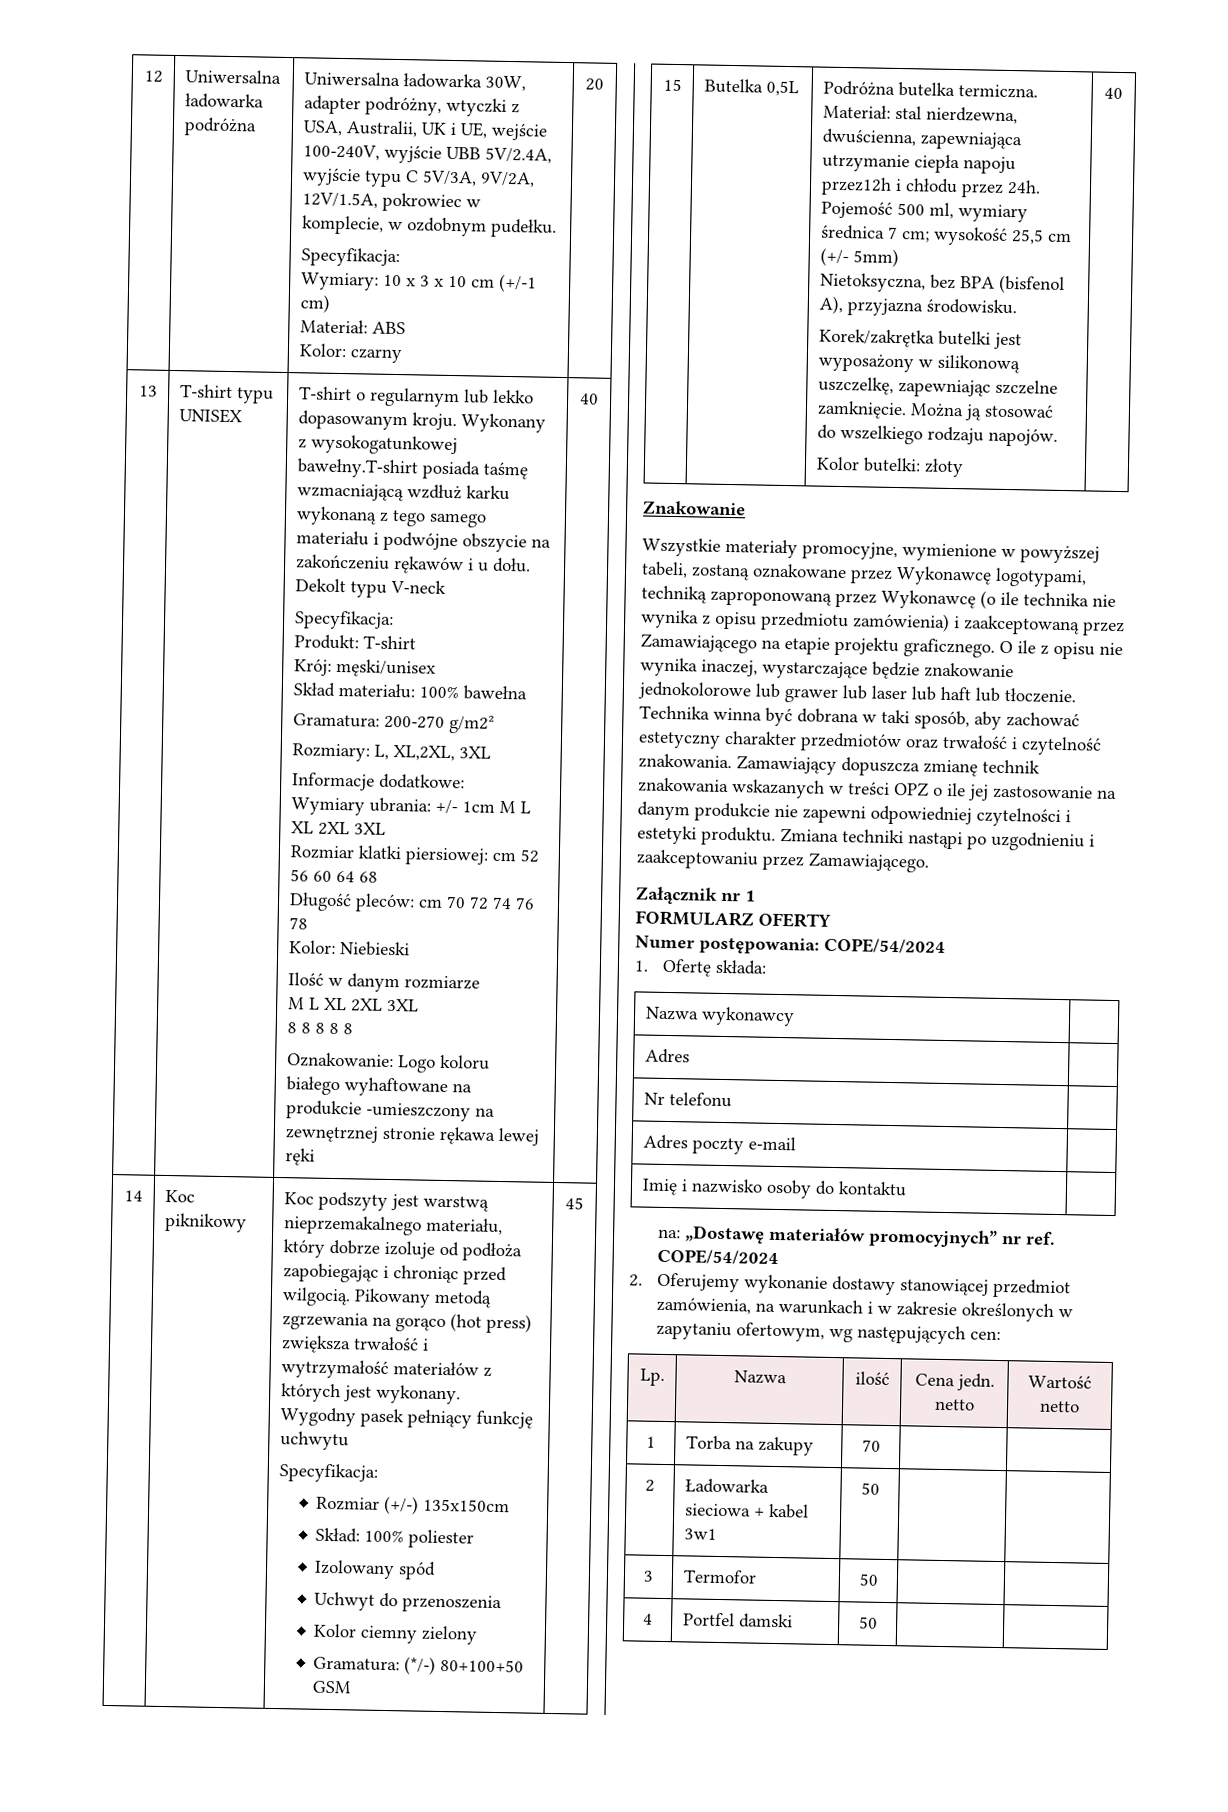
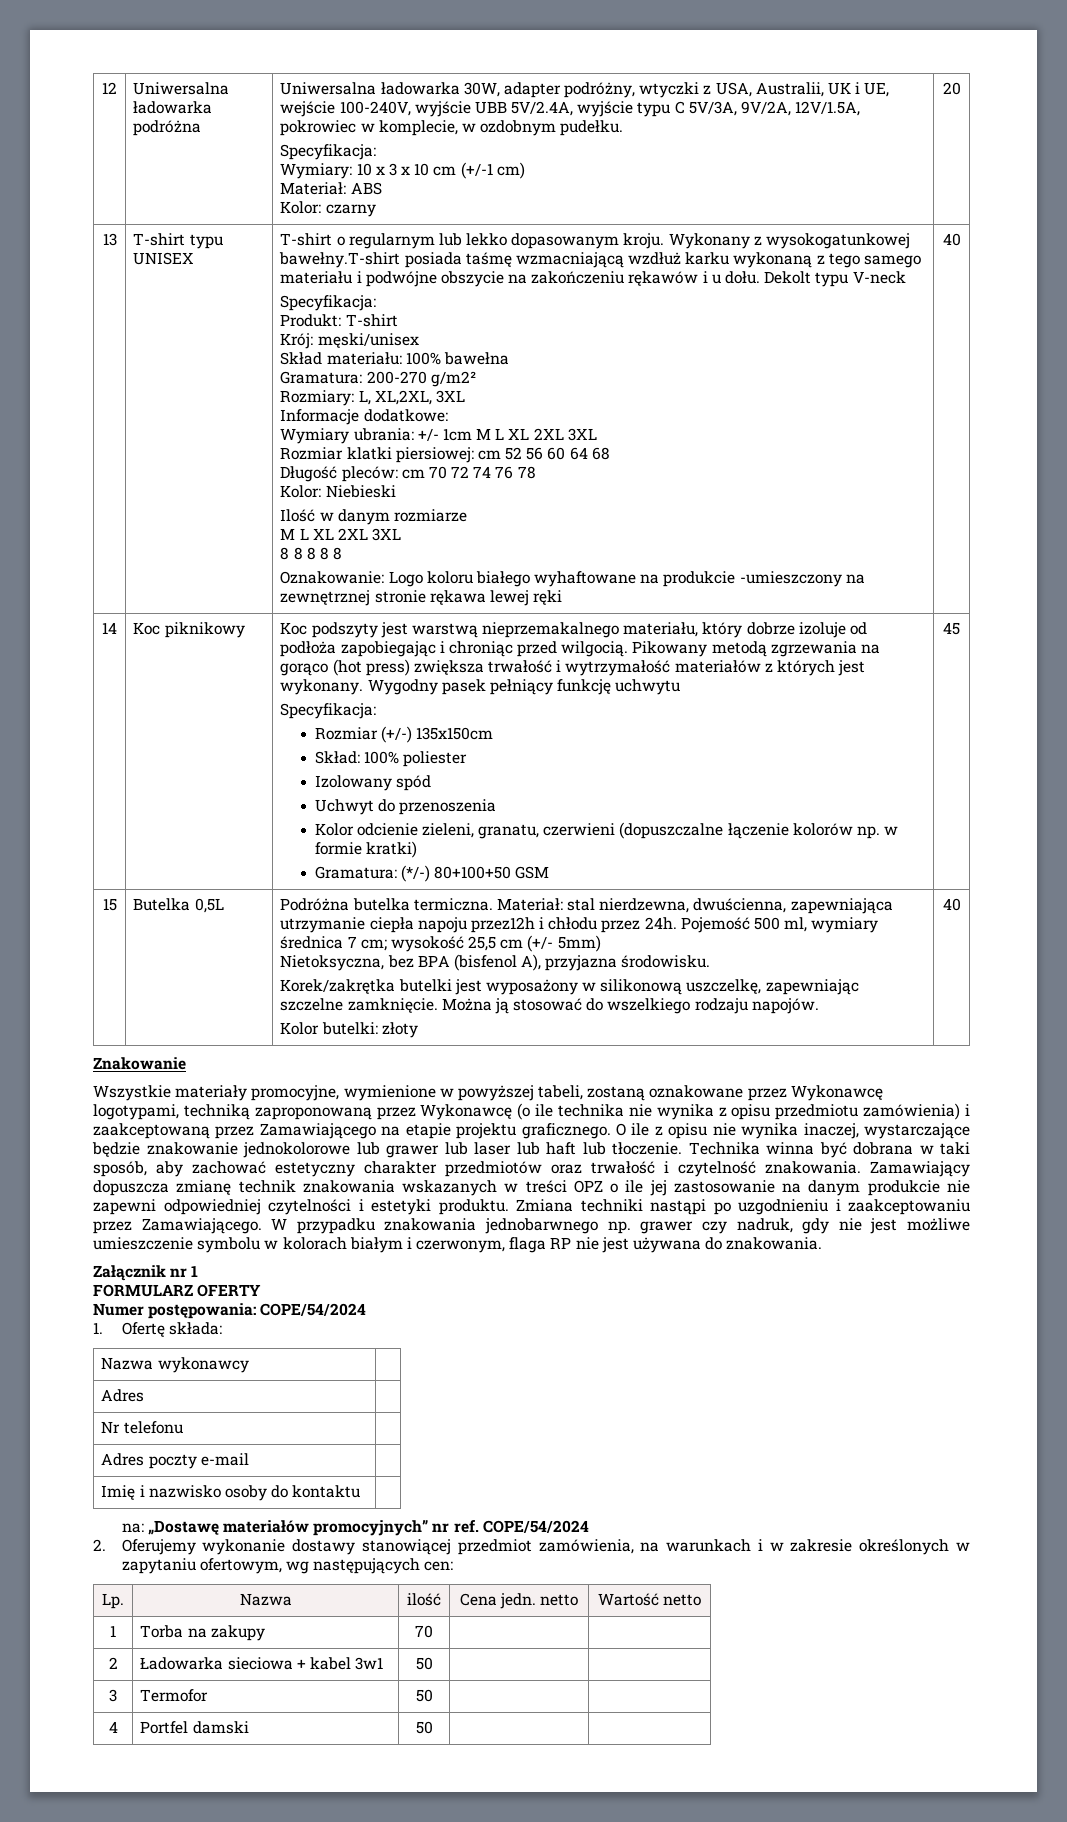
[360,1625,479,1645] ciemny zielony -> [356,822,899,839] [314,841,417,858] odcienie zieleni, granatu, czerwieni (dopuszczalne łączenie kolorów np. w formie kratki)
(929, 862) none -> [271,1218,971,1234] [93,1237,823,1253] W przypadku znakowania jednobarwnego np. grawer czy nadruk, gdy nie jest możliwe umieszczenie symbolu w kolorach białym i czerwonym, flaga RP nie jest używana do znakowania.

